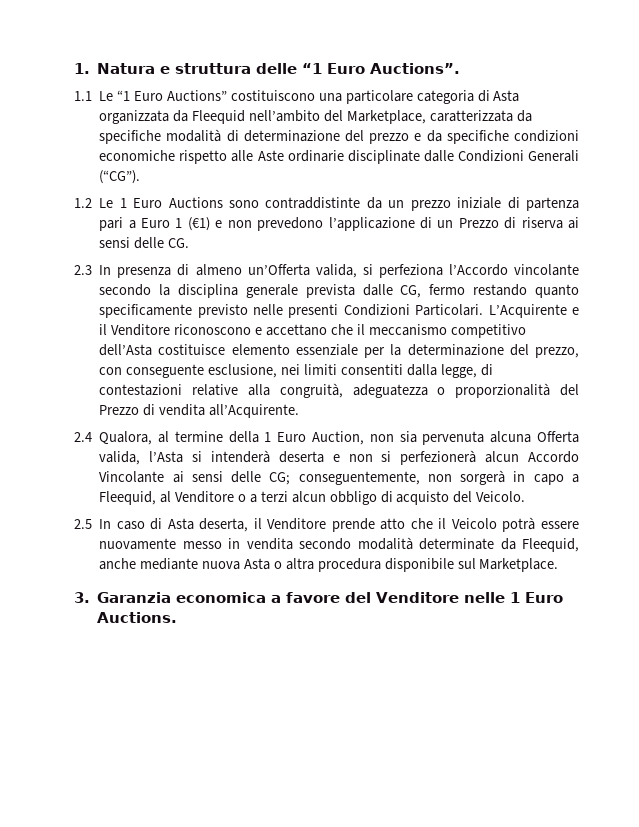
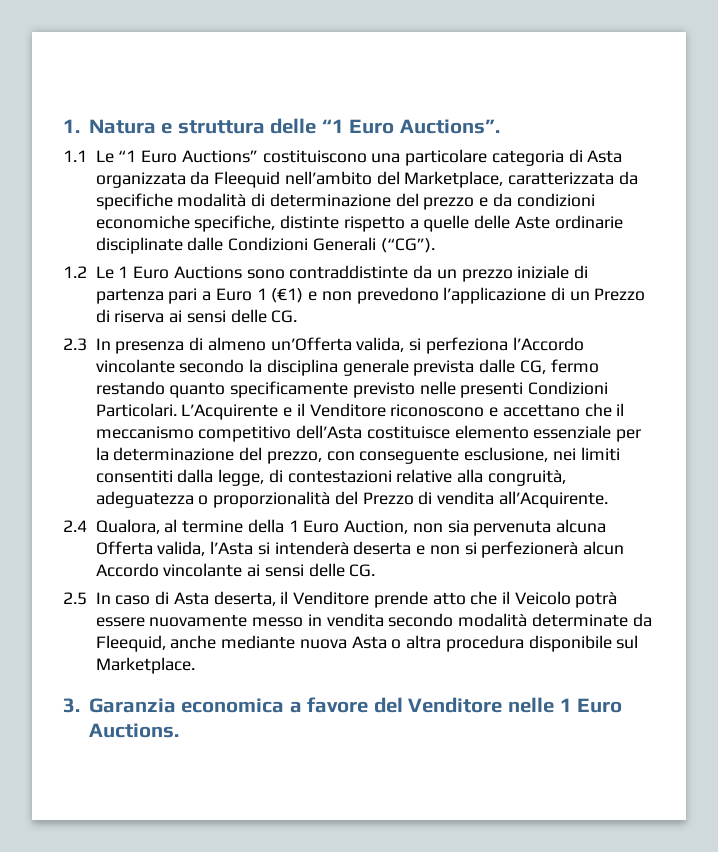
[446,130,509,144] specifiche -> (512, 200) none
[179,150,254,164] rispetto alle -> [194,215,511,232] specifiche, distinte rispetto a quelle delle
[99,470,579,485] [99,491,526,505] Vincolante ai sensi delle CG; conseguentemente, non sorgerà in capo a Fleequid, al Venditore o a terzi alcun obbligo di acquisto del Veicolo. -> [163,563,376,577] vincolante ai sensi delle CG.

